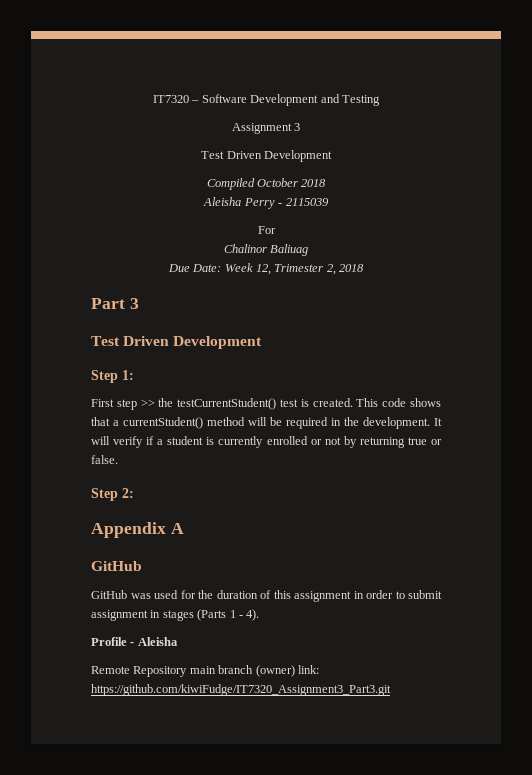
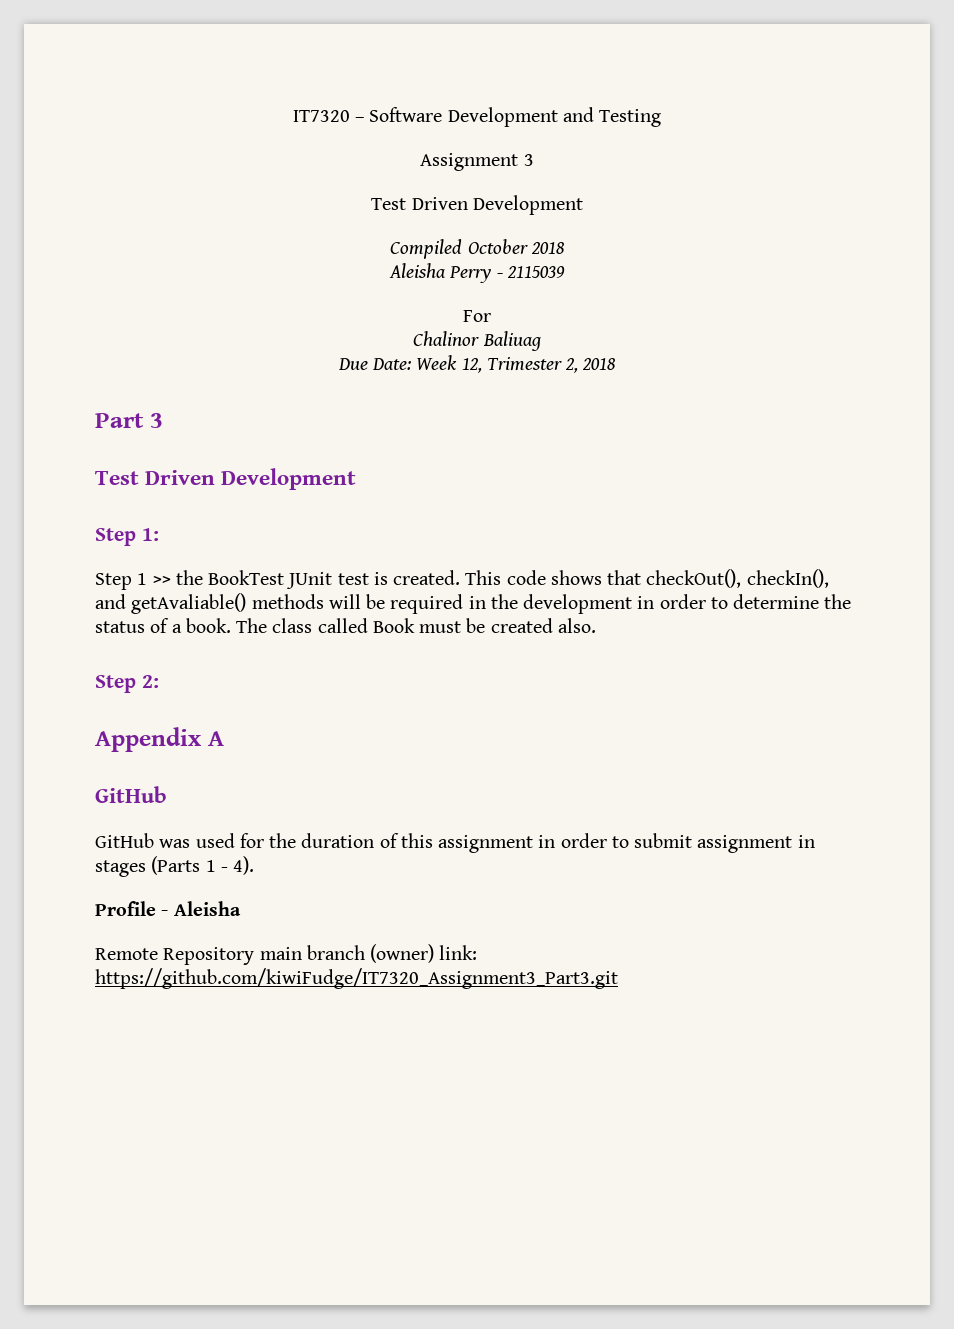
[91,398,277,410] First step >> the testCurrentStudent() -> [95,570,333,590] Step 1 >> the BookTest JUnit
[113,417,245,429] a currentStudent() method -> [646,569,829,588] [95,593,324,614] checkOut(), checkIn(), and getAvaliable() methods
[363,417,442,429] [91,436,442,448] [91,455,118,464] development. It will verify if a student is currently enrolled or not by returning true or false. -> [523,594,852,614] [95,618,596,633] development in order to determine the status of a book. The class called Book must be created also.

